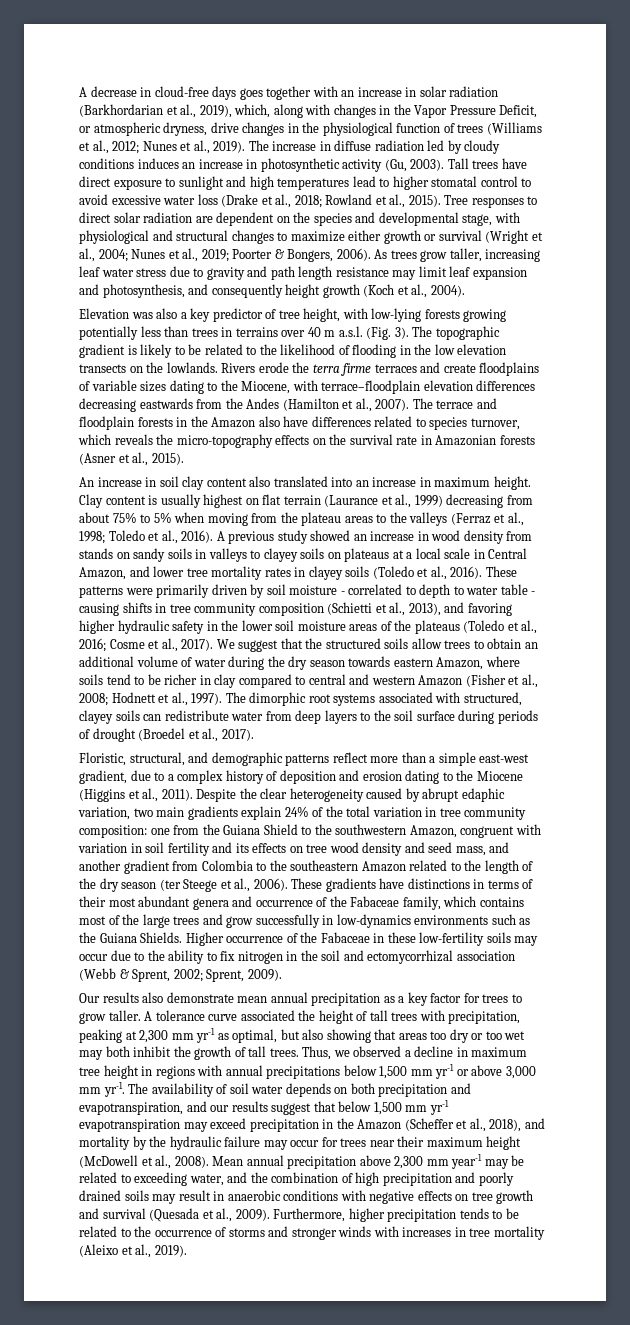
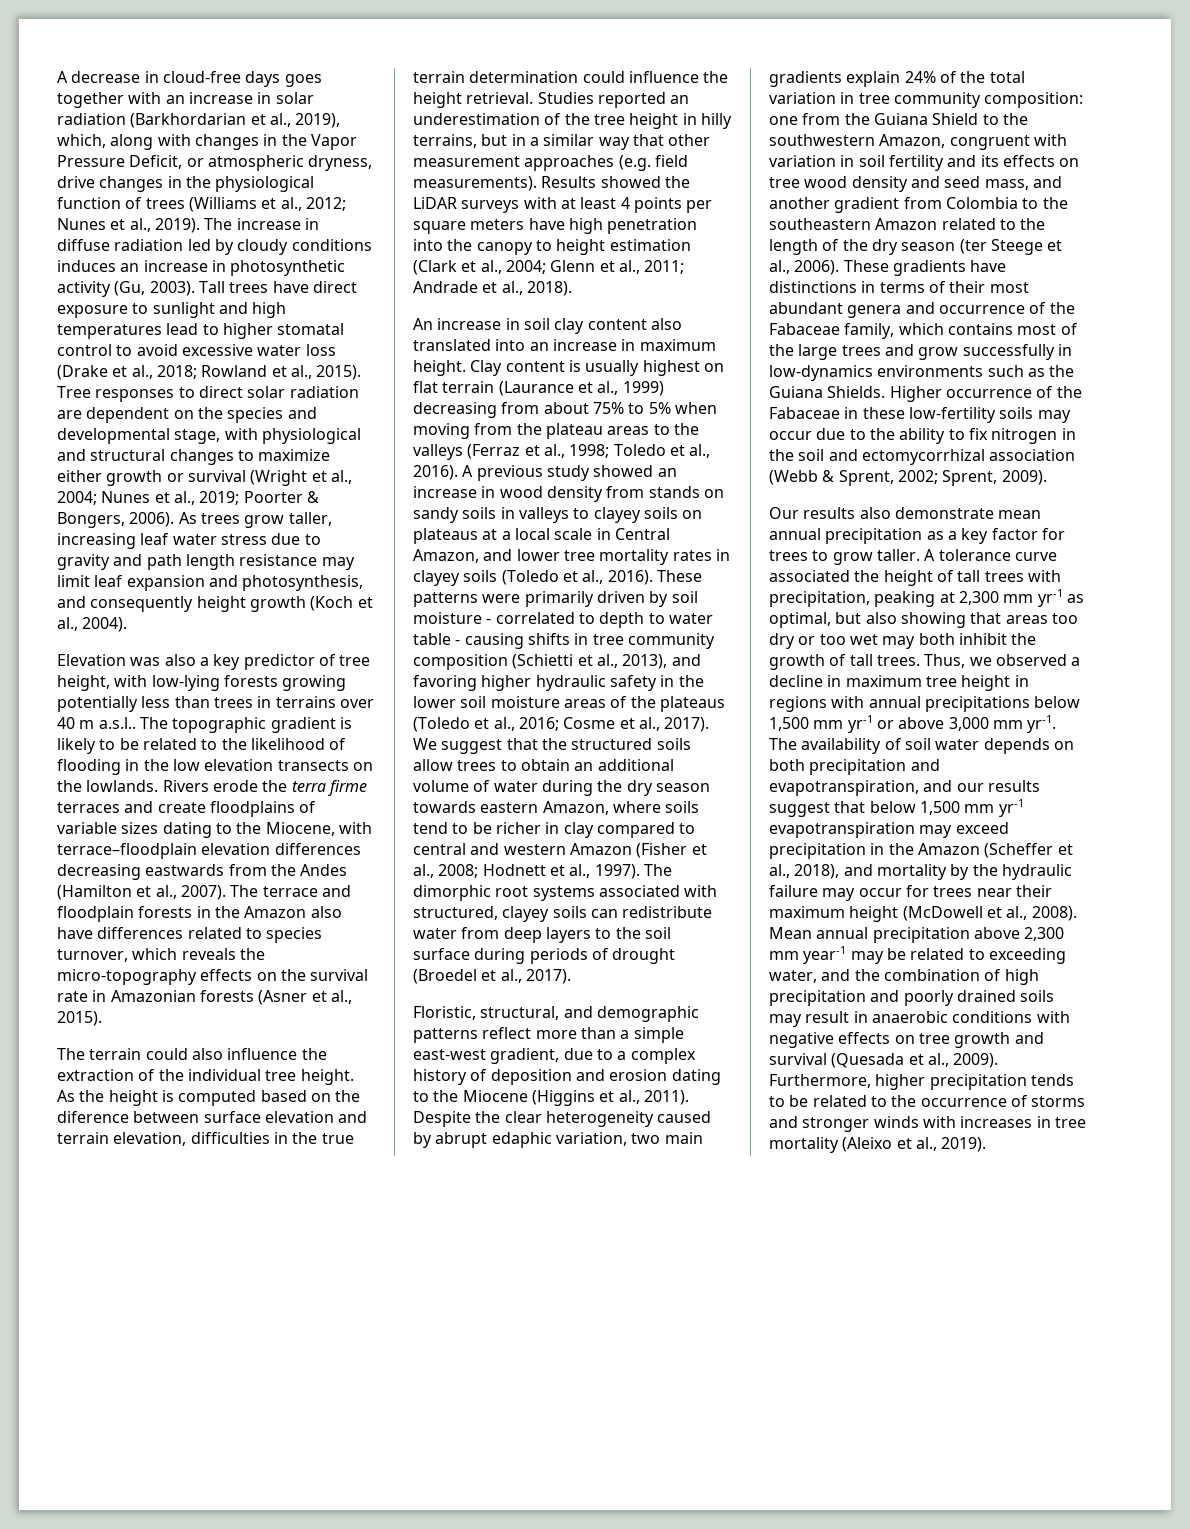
[338,326,409,340] a.s.l. (Fig. 3). -> [98,717,136,729] a.s.l..
(184, 459) none -> [57,1048,327,1060] [57,1069,354,1085] [57,1090,361,1106] [57,1111,368,1123] [57,1132,354,1146] [413,71,729,83] [413,92,690,108] [413,113,732,129] [413,134,711,150] [413,155,688,171] [413,176,690,191] [413,197,713,213] [413,218,698,234] [413,239,691,255] [413,260,685,275] [413,281,572,296] // The terrain could also influence the extraction of the individual tree height. As the height is computed based on the diference between surface elevation and terrain elevation, difficulties in the true terrain determination could influence the height retrieval. Studies reported an underestimation of the tree height in hilly terrains, but in a similar way that other measurement approaches (e.g. field measurements). Results showed the LiDAR surveys with at least 4 points per square meters have high penetration into the canopy to height estimation (Clark et al., 2004; Glenn et al., 2011; Andrade et al., 2018).

